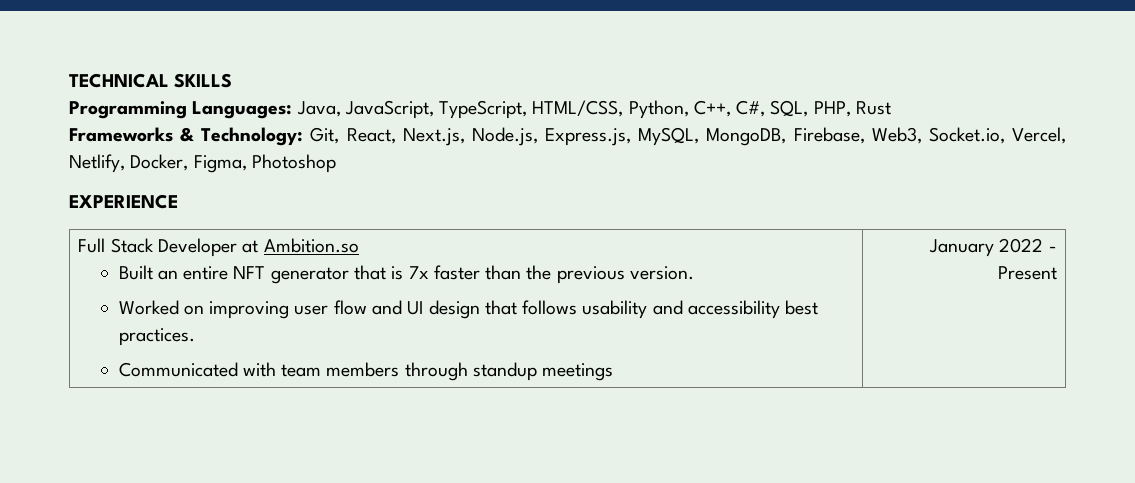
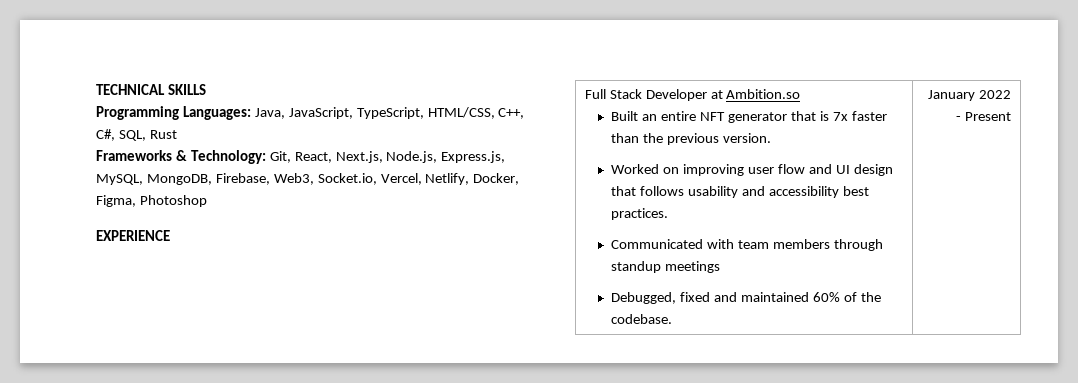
[628,100,689,119] Python, -> (495, 113) none
[813,101,851,117] PHP, -> (146, 135) none
(614, 372) none -> [611,292,881,304] [611,314,673,324] // Debugged, fixed and maintained 60% of the codebase.

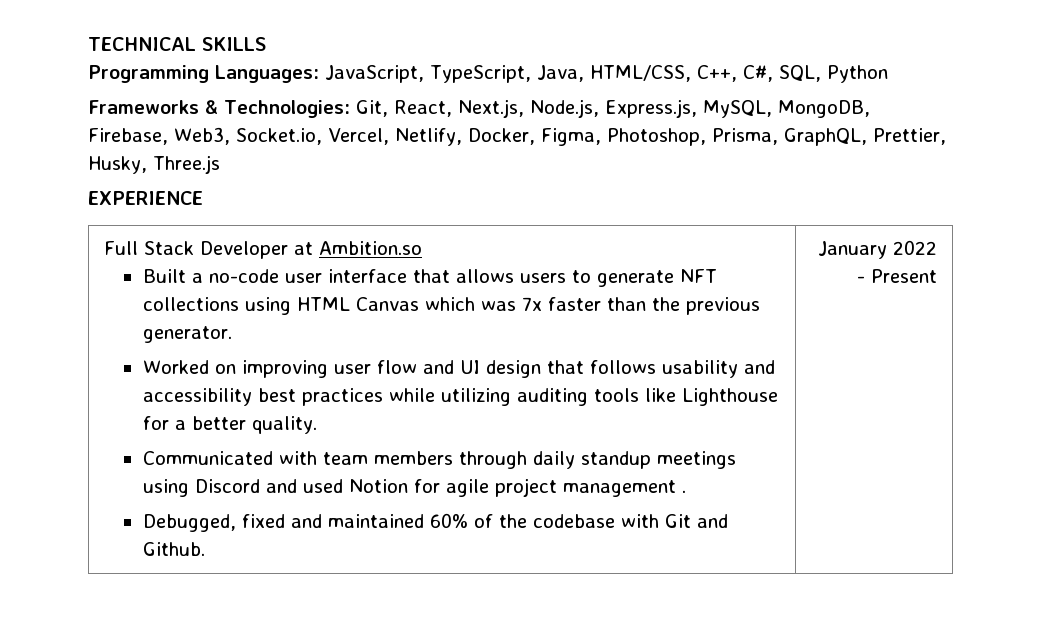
[254,108,285,119] Java, -> (319, 74) none
(424, 113) none -> [536,65,584,82] Java,
[149,130,177,139] Rust -> [826,65,888,83] Python
[190,150,266,164] Technology: -> [224,100,350,118] Technologies:
[139,195,207,207] Photoshop -> [606,128,946,146] [88,155,220,174] Photoshop, Prisma, GraphQL, Prettier, Husky, Three.js
[642,111,829,123] an entire NFT generator that is -> [191,269,717,287] [142,297,516,315] a no-code user interface that allows users to generate NFT collections using HTML Canvas which was
[722,133,771,143] version. -> [142,326,232,343] generator.
[611,208,669,220] practices. -> [301,388,778,406] [142,416,317,434] practices while utilizing auditing tools like Lighthouse for a better quality.
(883, 245) none -> [532,451,575,469] daily
(721, 267) none -> [142,478,686,497] using Discord and used Notion for agile project management .
[611,314,673,324] codebase. -> [532,514,728,528] [142,542,205,556] codebase with Git and Github.

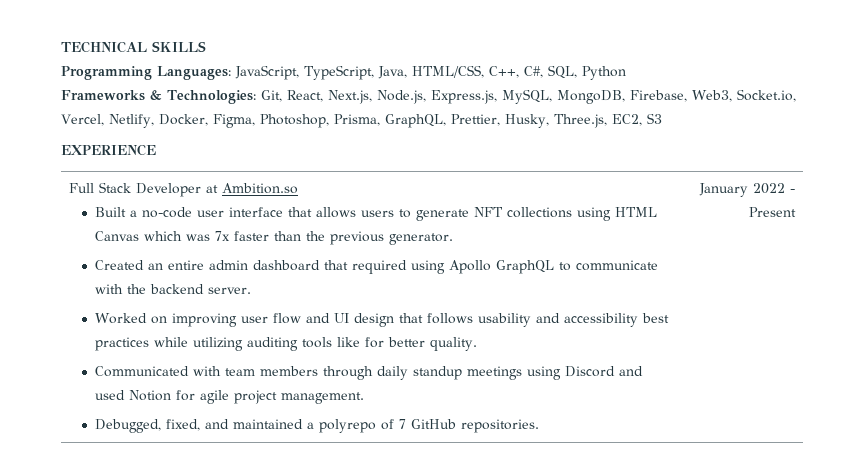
[153,155,220,174] Three.js -> [553,113,662,128] Three.js, EC2, S3
(232, 334) none -> [94,260,658,274] [94,284,251,294] // Created an entire admin dashboard that required using Apollo GraphQL to communicate with the backend server.
[681,388,778,406] [142,416,186,430] Lighthouse for a -> [364,337,384,348] for
[562,480,686,497] management . -> [280,392,364,404] management.
[241,514,285,528] fixed -> [165,419,200,431] fixed,
[429,513,728,528] [142,542,205,556] 60% of the codebase with Git and Github. -> [306,419,539,433] a polyrepo of 7 GitHub repositories.

